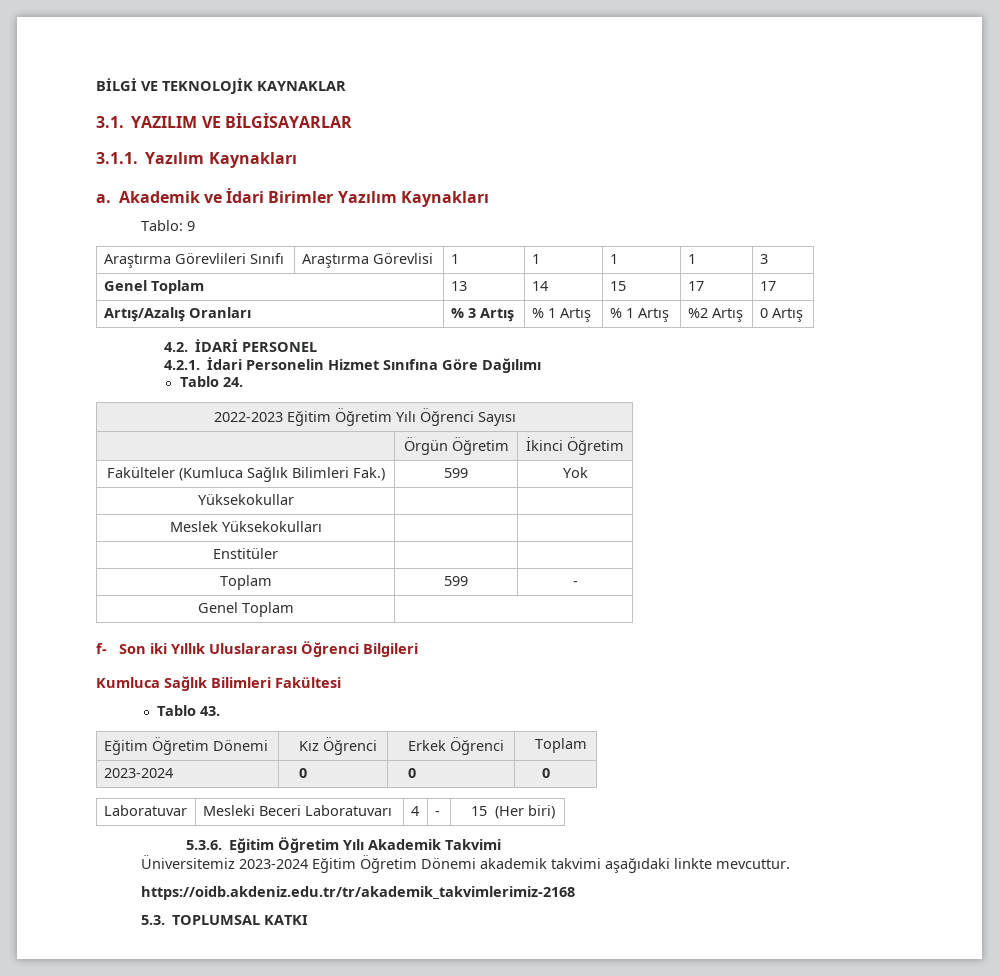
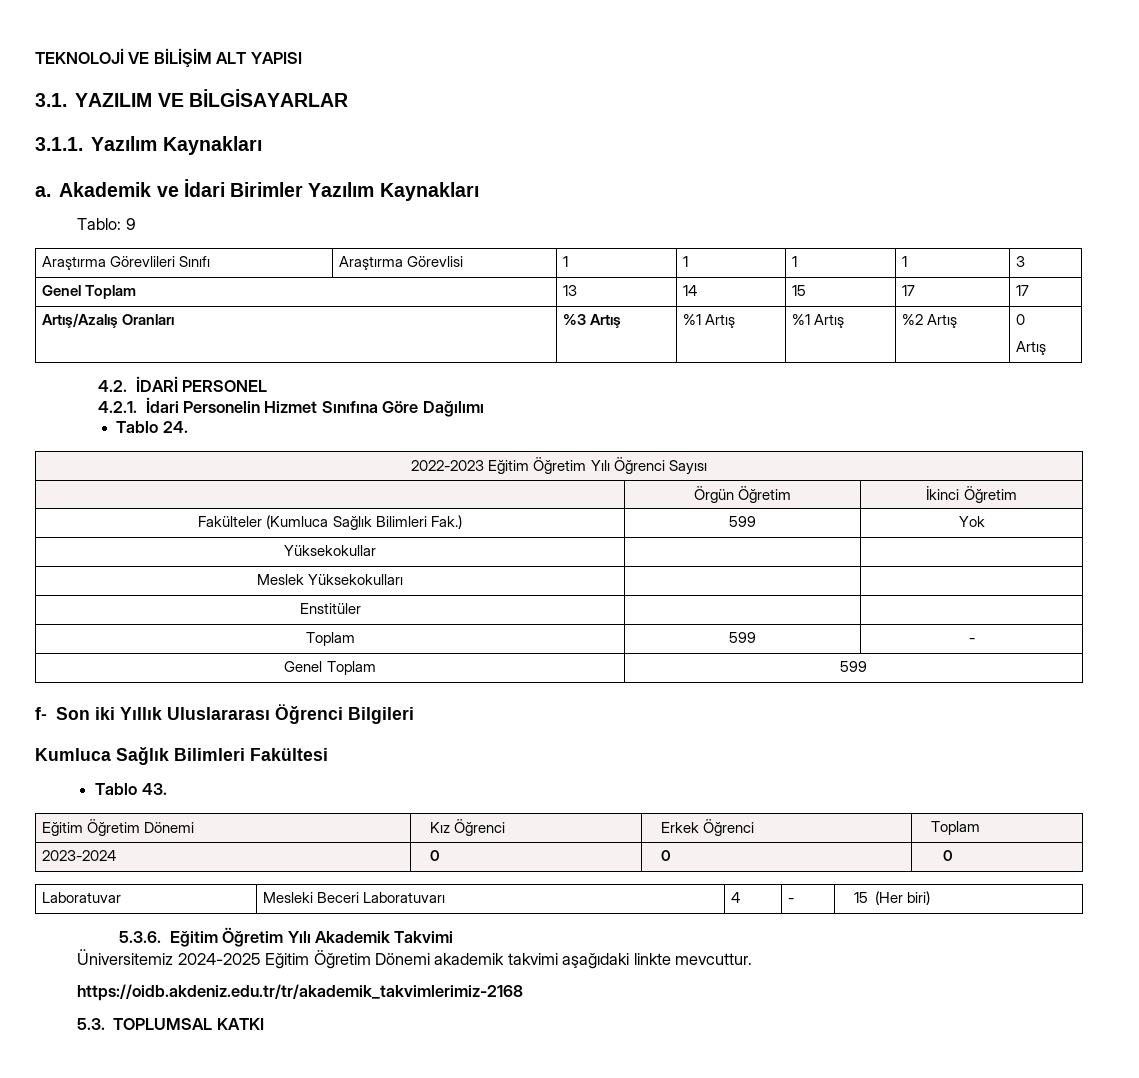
[96,78,346,94] BİLGİ VE TEKNOLOJİK KAYNAKLAR -> [35,48,302,67] TEKNOLOJİ VE BİLİŞİM ALT YAPISI
[450,308,514,322] [531,308,591,322] [609,308,634,318] % 3 Artış | % 1 Artış | % 1 -> [563,314,622,328] [683,314,736,328] [792,314,811,325] %3 Artış | %1 Artış | %1
(768, 313) none -> (1026, 319) //
(294, 609) none -> [840,661,867,672] 599
[239,859,309,869] 2023-2024 -> [177,953,261,965] 2024-2025

